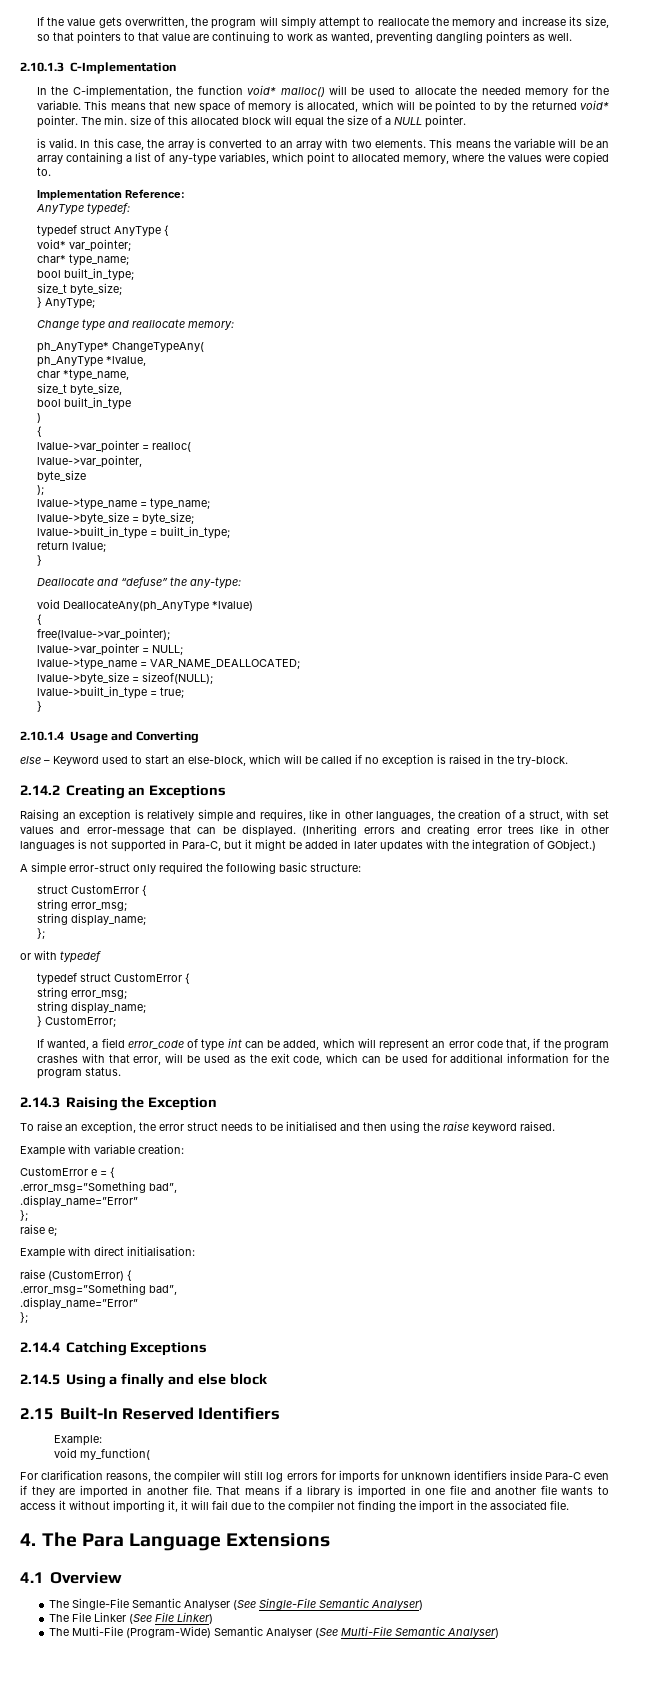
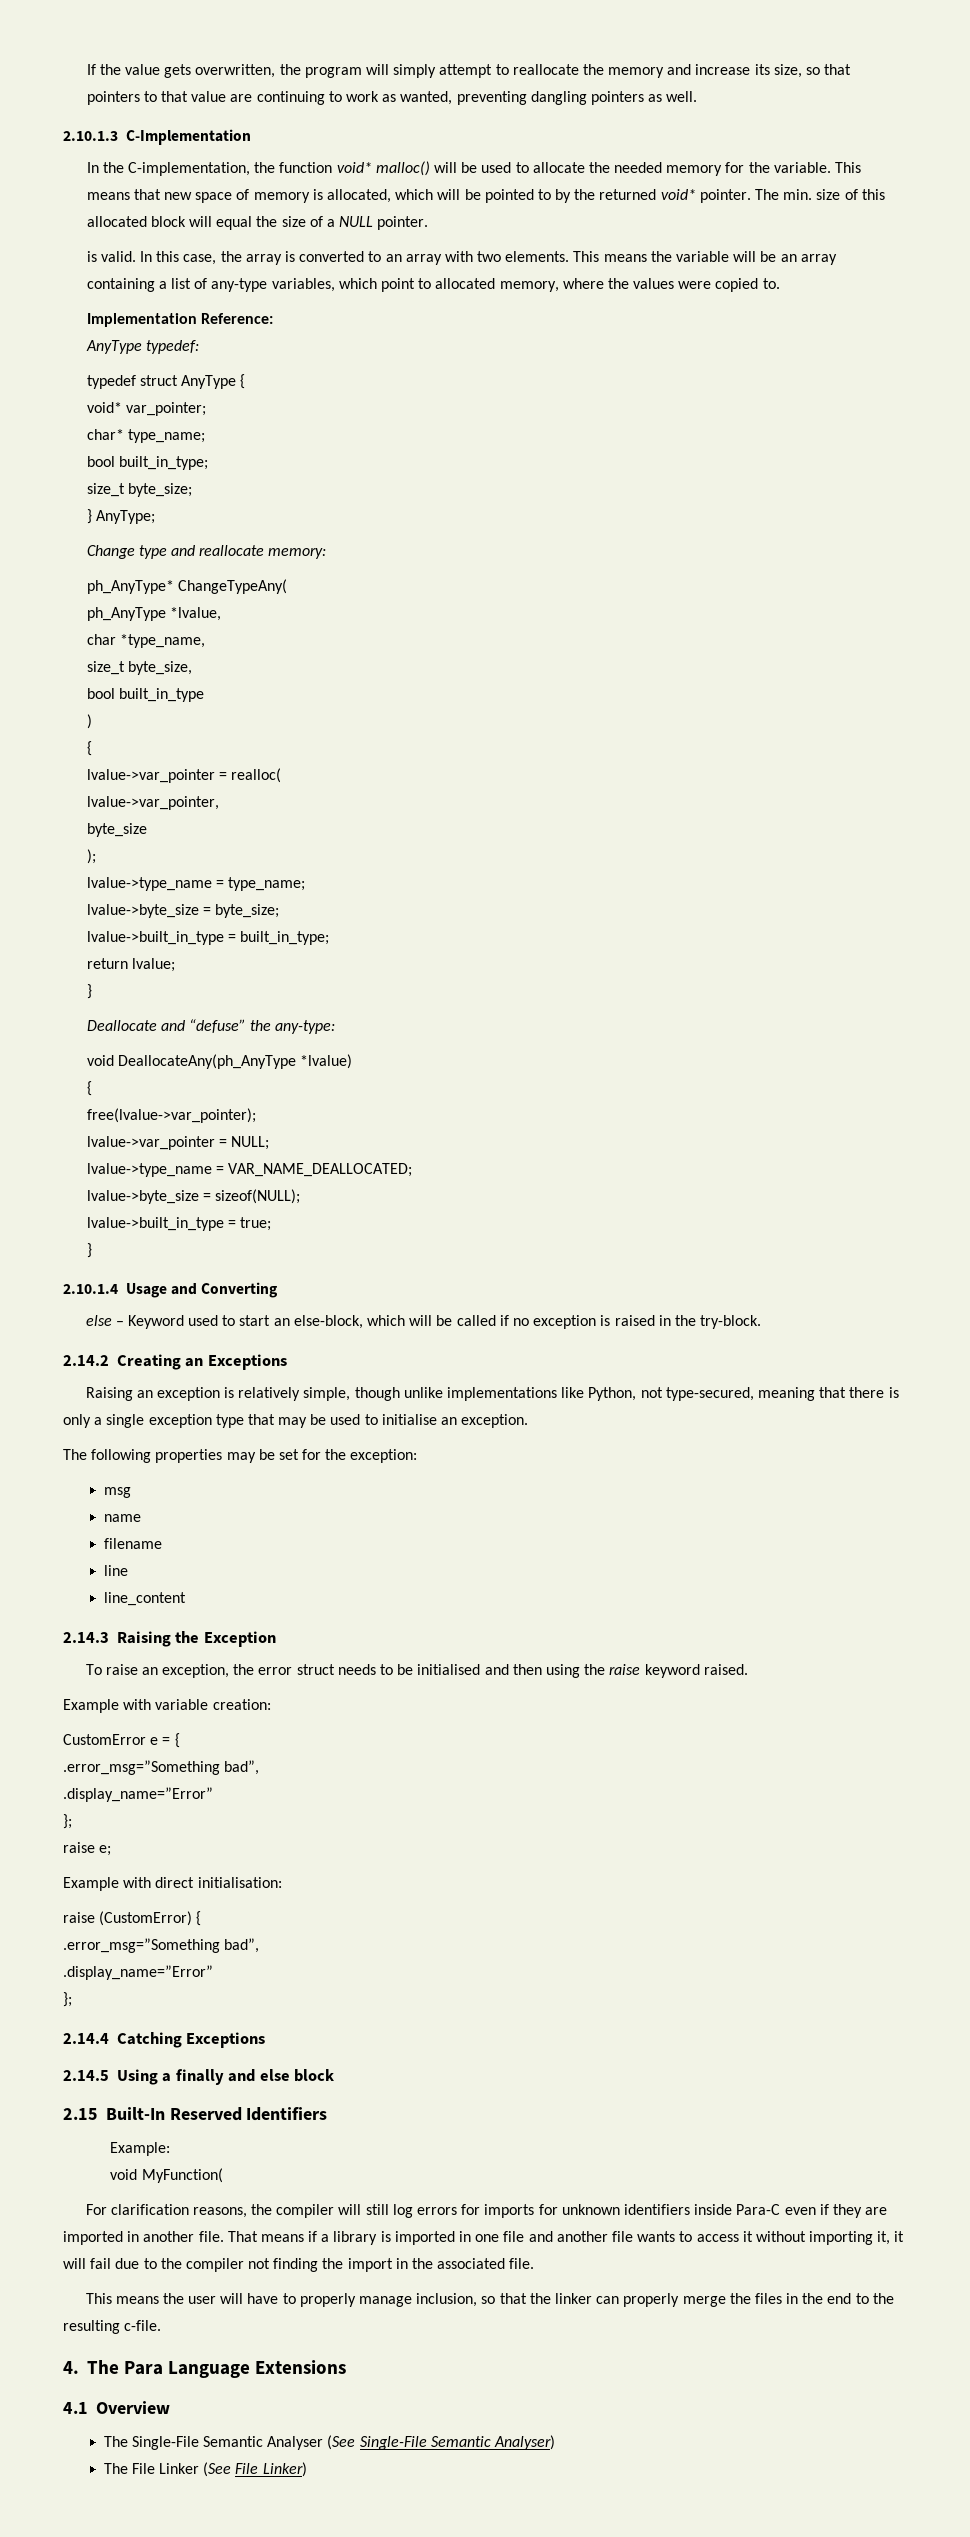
[197,809,609,822] [20,824,610,837] [20,839,596,852] [20,862,361,875] [36,885,147,896] [36,899,127,911] [36,913,146,926] [36,928,45,939] [20,950,101,963] [36,973,190,985] [36,987,127,999] [36,1001,146,1014] [36,1016,116,1027] [36,1038,609,1051] [36,1053,610,1065] [36,1067,121,1079] simple and requires, like in other languages, the creation of a struct, with set values and error-message that can be displayed. (Inheriting errors and creating error trees like in other languages is not supported in Para-C, but it might be added in later updates with the integration of GObject.) // A simple error-struct only required the following basic structure: // struct CustomError { // string error_msg; // string display_name; // }; // or with typedef // typedef struct CustomError { // string error_msg; // string display_name; // } CustomError; // If wanted, a field error_code of type int can be added, which will represent an error code that, if the program crashes with that error, will be used as the exit code, which can be used for additional information for the program status. -> [303,1387,899,1401] [63,1414,529,1428] [63,1449,418,1463] [103,1487,131,1498] [103,1514,141,1522] [103,1538,162,1549] [103,1565,128,1576] [103,1592,186,1606] simple, though unlike implementations like Python, not type-secured, meaning that there is only a single exception type that may be used to initialise an exception. // The following properties may be set for the exception: // msg // name // filename // line // line_content
[79,1448,150,1460] my_function( -> [141,2168,223,2183] MyFunction(
(569, 1505) none -> [85,2293,894,2307] [63,2320,162,2334] // This means the user will have to properly manage inclusion, so that the linker can properly merge the files in the end to the resulting c-file.
[48,1626,499,1638] // The Multi-File (Program-Wide) Semantic Analyser (See Multi-File Semantic Analyser) -> (307, 2469) none

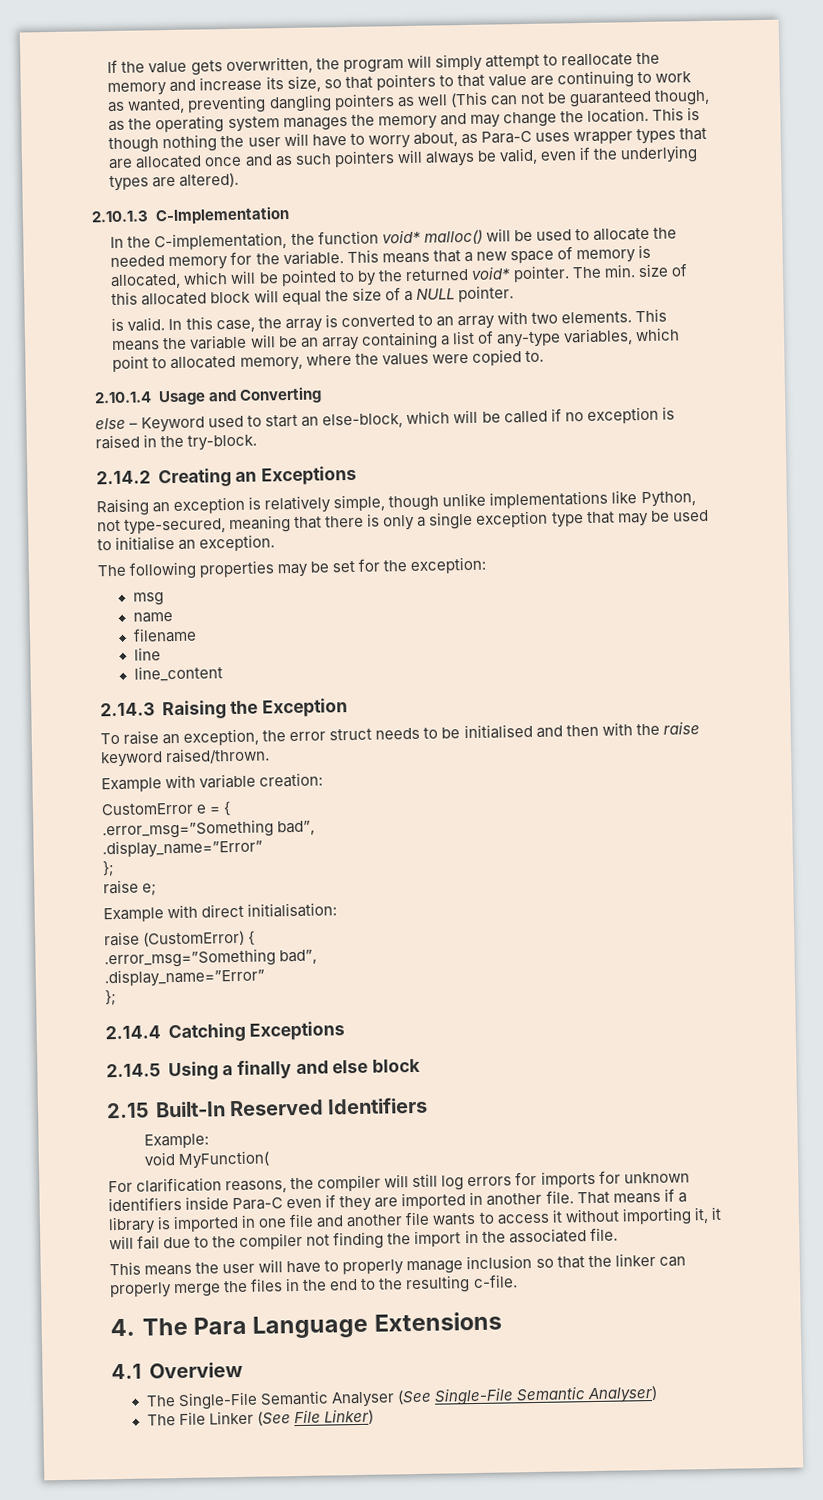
[666,91,698,102] well. -> [416,89,710,108] [108,107,701,134] [108,127,708,154] [108,145,699,170] [109,172,240,192] well (This can not be guaranteed though, as the operating system manages the memory and may change the location. This is though nothing the user will have to worry about, as Para-C uses wrapper types that are allocated once and as such pointers will always be valid, even if the underlying types are altered).
(161, 194) none -> [463,251,473,263] a
[86,313,273,327] [85,340,199,354] [86,374,246,389] [86,402,206,416] [86,429,205,443] [86,456,208,470] [86,483,192,497] [86,509,155,524] [86,545,327,559] [86,579,287,594] [86,607,221,621] [86,634,205,648] [86,661,192,675] [86,688,204,702] [86,714,92,729] [86,741,92,756] [86,768,282,783] [86,796,219,810] [86,823,147,837] [86,849,96,864] [86,877,306,891] [86,904,280,918] [86,931,330,945] [86,958,175,972] [86,984,92,999] [86,1019,336,1034] [86,1054,353,1069] [86,1081,92,1096] [86,1108,256,1123] [86,1136,270,1150] [86,1163,413,1177] [86,1189,301,1204] [86,1217,272,1231] [86,1243,92,1258] // Implementation Reference: // AnyType typedef: // typedef struct AnyType { // void* var_pointer; // char* type_name; // bool built_in_type; // size_t byte_size; // } AnyType; // Change type and reallocate memory: // ph_AnyType* ChangeTypeAny( // ph_AnyType *lvalue, // char *type_name, // size_t byte_size, // bool built_in_type // ) // { // lvalue->var_pointer = realloc( // lvalue->var_pointer, // byte_size // ); // lvalue->type_name = type_name; // lvalue->byte_size = byte_size; // lvalue->built_in_type = built_in_type; // return lvalue; // } // Deallocate and “defuse” the any-type: // void DeallocateAny(ph_AnyType *lvalue) // { // free(lvalue->var_pointer); // lvalue->var_pointer = NULL; // lvalue->type_name = VAR_NAME_DEALLOCATED; // lvalue->byte_size = sizeof(NULL); // lvalue->built_in_type = true; // } -> (544, 356) none
[545,1664,580,1678] using -> [601,722,633,736] with
[703,1664,748,1675] raised. -> [165,747,271,765] raised/thrown.
[416,2293,478,2307] inclusion, -> [466,1255,533,1270] inclusion

